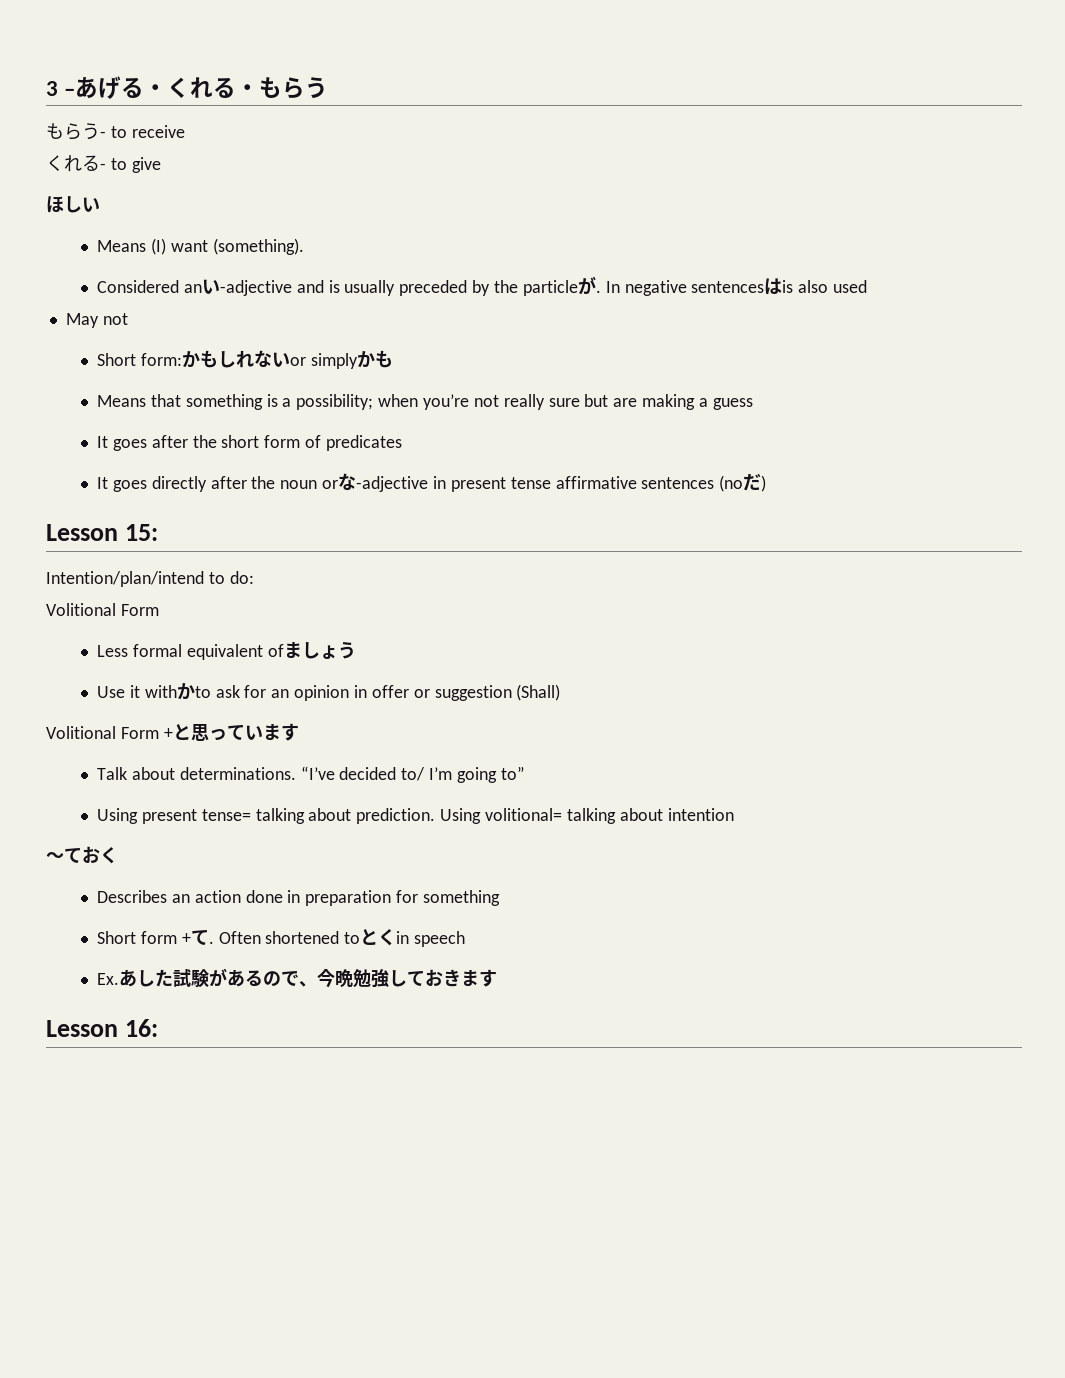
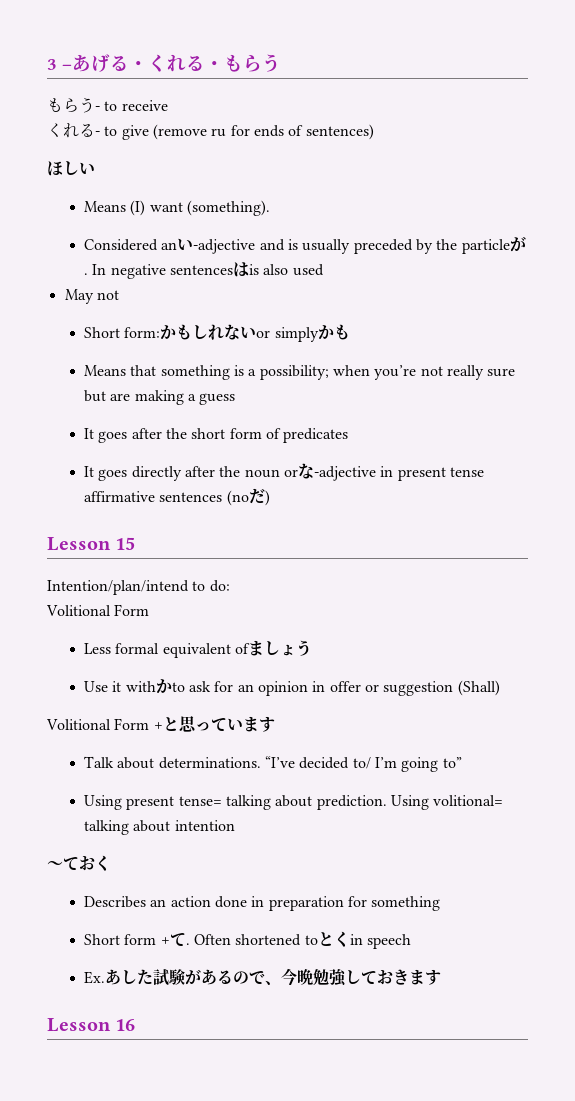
(161, 165) none -> [152,124,374,140] (remove ru for ends of sentences)
[124,524,158,541] 15: -> [115,537,136,550] 15
[124,1019,158,1037] 16: -> [115,1019,136,1031] 16

